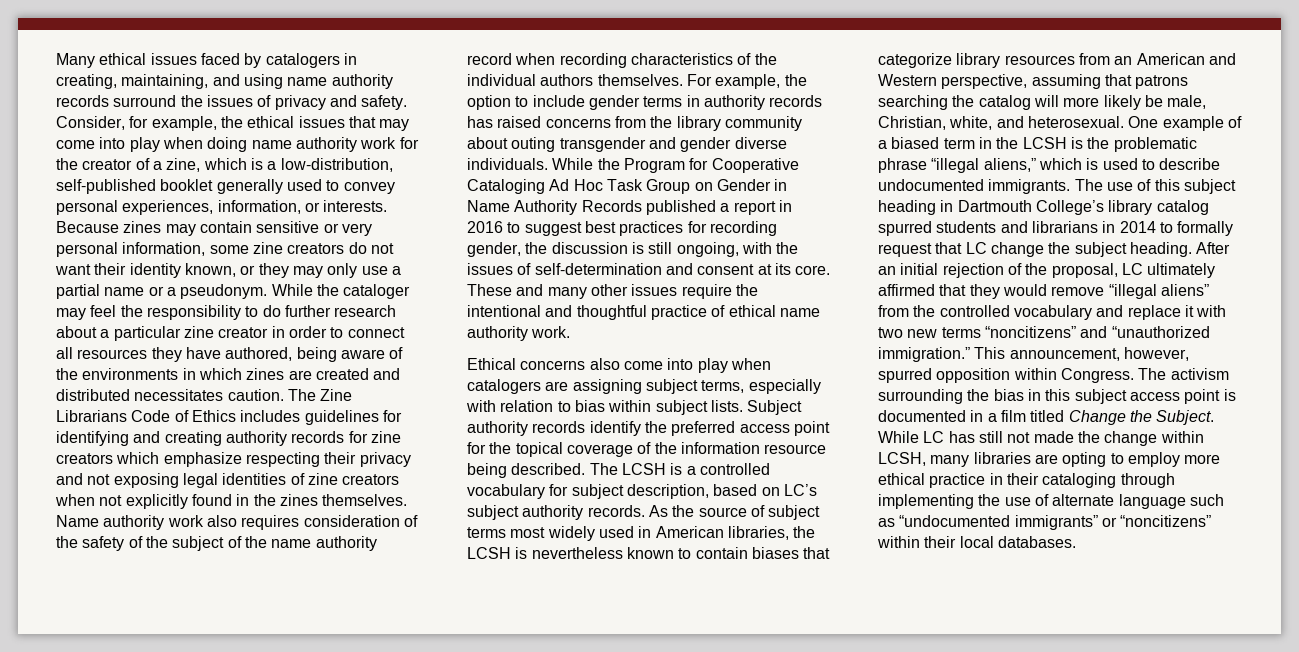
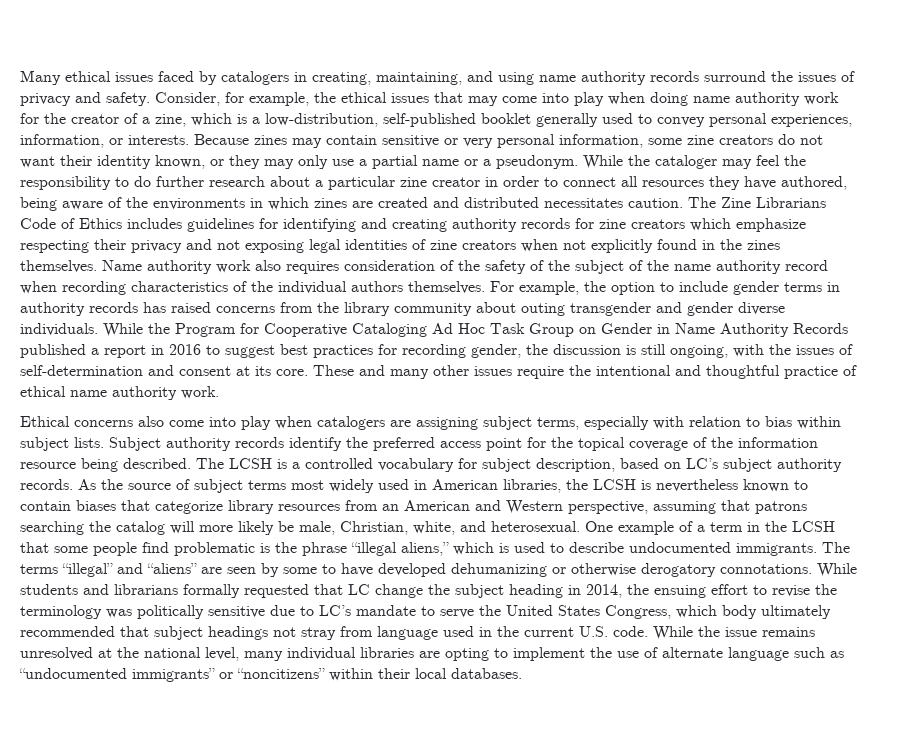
[891,137,940,149] biased -> (705, 528) none
(1067, 143) none -> [20,542,255,556] that some people find problematic
[1113,137,1197,152] problematic -> (297, 547) none
[1106,179,1236,194] [878,200,1209,215] [878,221,1234,236] [878,243,932,257] use of this subject heading in Dartmouth College’s library catalog spurred students and librarians in 2014 to formally request -> [20,563,857,577] [20,584,309,598] terms “illegal” and “aliens” are seen by some to have developed dehumanizing or otherwise derogatory connotations. While students and librarians formally requested
[1129,242,1231,257] [878,263,1216,278] [878,284,1209,299] [878,305,1227,320] [878,326,1210,338] [878,347,1189,362] [878,368,1229,383] [878,389,1236,404] [878,410,1215,425] [878,431,1204,446] [878,452,1221,467] [878,473,1175,488] [878,494,974,509] heading. After an initial rejection of the proposal, LC ultimately affirmed that they would remove “illegal aliens” from the controlled vocabulary and replace it with two new terms “noncitizens” and “unauthorized immigration.” This announcement, however, spurred opposition within Congress. The activism surrounding the bias in this subject access point is documented in a film titled Change the Subject. While LC has still not made the change within LCSH, many libraries are opting to employ more ethical practice in their cataloging through implementing -> [509,584,837,598] [20,605,831,619] [20,626,815,640] [20,647,585,661] heading in 2014, the ensuing effort to revise the terminology was politically sensitive due to LC’s mandate to serve the United States Congress, which body ultimately recommended that subject headings not stray from language used in the current U.S. code. While the issue remains unresolved at the national level, many individual libraries are opting to implement

